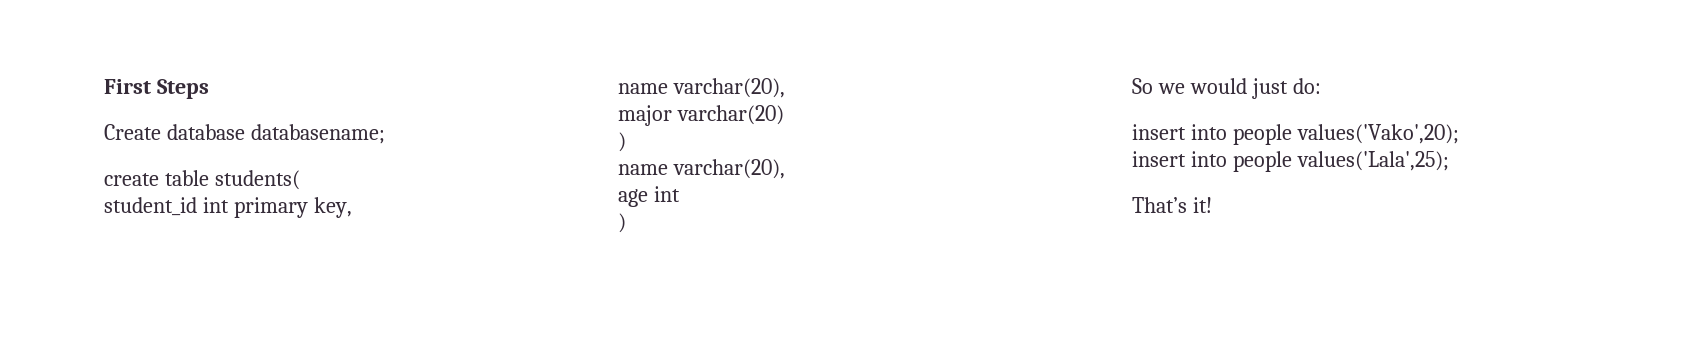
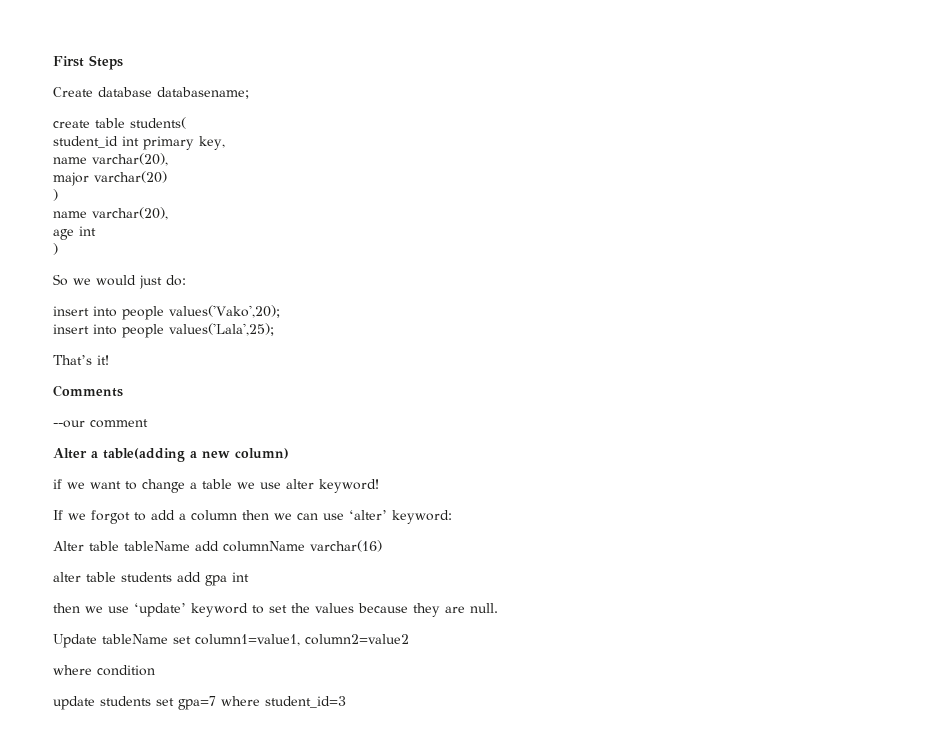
(1212, 205) none -> [53,385,123,397] [53,419,148,428] [53,448,289,462] [53,479,379,493] [53,510,452,524] [53,540,382,552] [53,572,249,586] [53,603,498,617] [53,634,409,648] [53,665,155,676] [53,696,346,710] // Comments // --our comment // Alter a table(adding a new column) // if we want to change a table we use alter keyword! // If we forgot to add a column then we can use ‘alter’ keyword: // Alter table tableName add columnName varchar(16) // alter table students add gpa int // then we use ‘update’ keyword to set the values because they are null. // Update tableName set column1=value1, column2=value2 // where condition // update students set gpa=7 where student_id=3

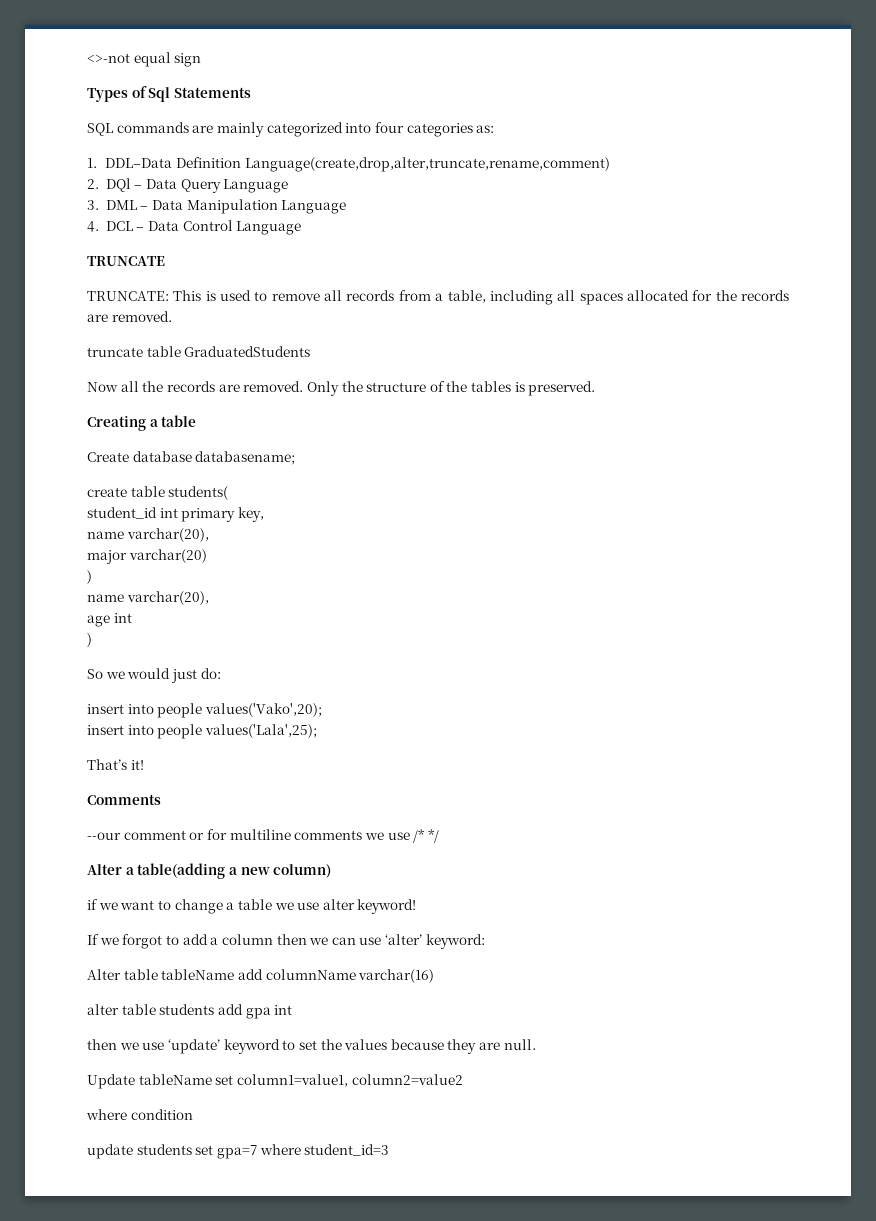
[53,55,123,70] First Steps -> [87,52,202,67] [87,86,251,102] [87,122,495,137] [87,157,610,172] [87,178,289,193] [87,199,347,214] [87,220,302,235] [87,256,165,266] [87,290,790,305] [87,311,172,322] [87,346,311,357] [87,381,596,396] [87,415,197,431] <>-not equal sign // Types of Sql Statements // SQL commands are mainly categorized into four categories as: // 1. DDL–Data Definition Language(create,drop,alter,truncate,rename,comment) // 2. DQl – Data Query Language // 3. DML – Data Manipulation Language // 4. DCL – Data Control Language // TRUNCATE // TRUNCATE: This is used to remove all records from a table, including all spaces allocated for the records are removed. // truncate table GraduatedStudents // Now all the records are removed. Only the structure of the tables is preserved. // Creating a table
(148, 423) none -> [189,829,439,843] or for multiline comments we use /* */

